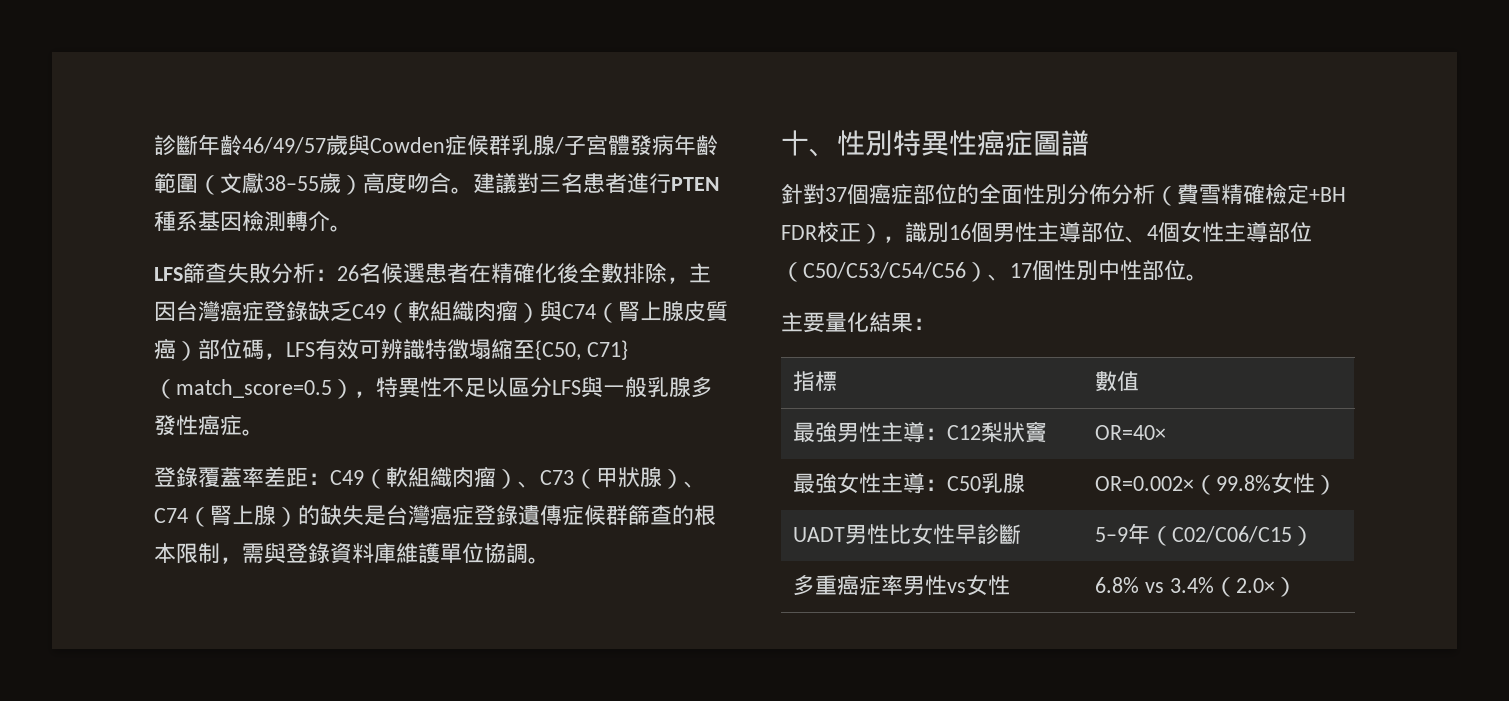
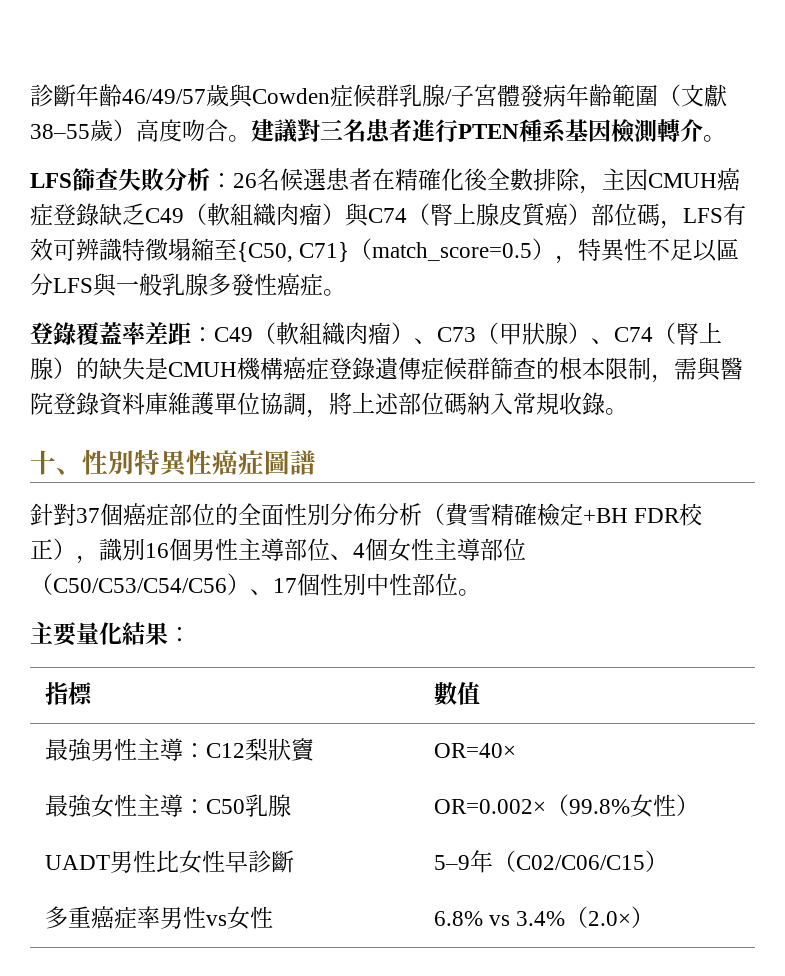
[176,301,220,322] 台灣 -> [648,173,717,188] CMUH
[386,505,430,526] 台灣 -> [168,357,283,380] CMUH機構
(286, 553) none -> [720,357,743,380] [30,392,53,415] 醫院
(528, 553) none -> [306,392,605,418] ，將上述部位碼納入常規收錄

